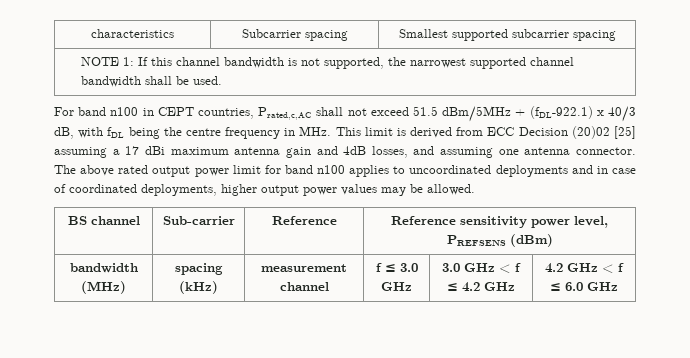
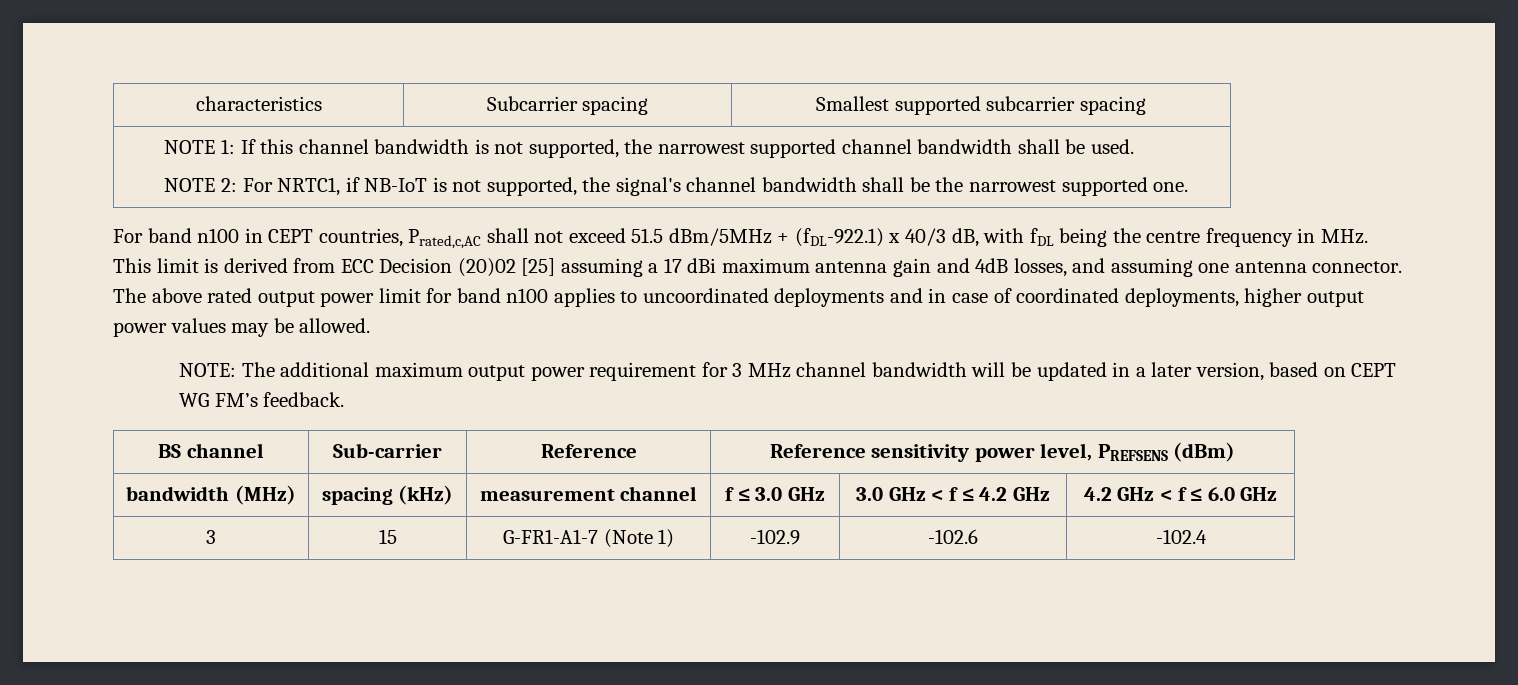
(222, 80) none -> [164,177,1189,196] // NOTE 2: For NRTC1, if NB-IoT is not supported, the signal's channel bandwidth shall be the narrowest supported one.
(475, 189) none -> [179,362,1397,381] [179,392,345,407] // NOTE: The additional maximum output power requirement for 3 MHz channel bandwidth will be updated in a later version, based on CEPT WG FM’s feedback.
(618, 286) none -> [206,530,216,544] [378,529,397,544] [502,529,675,548] [750,529,800,545] [928,529,978,544] [1155,529,1207,544] // 3 | 15 | G-FR1-A1-7 (Note 1) | -102.9 | -102.6 | -102.4

